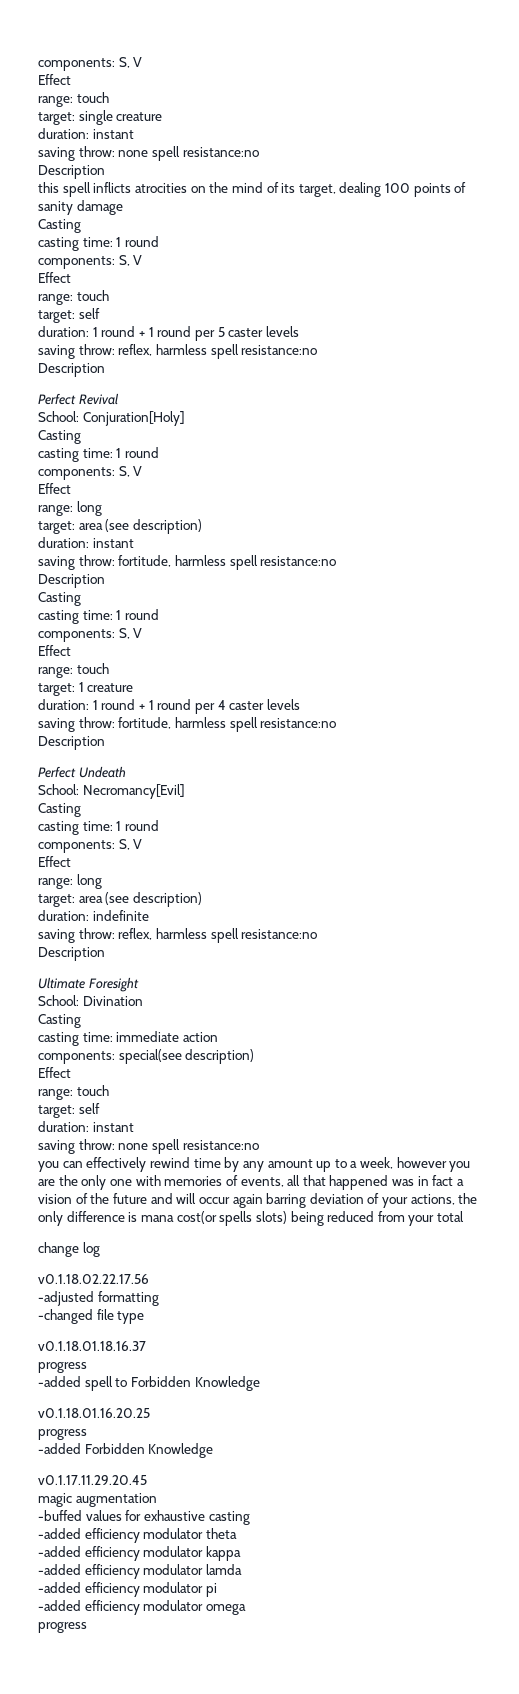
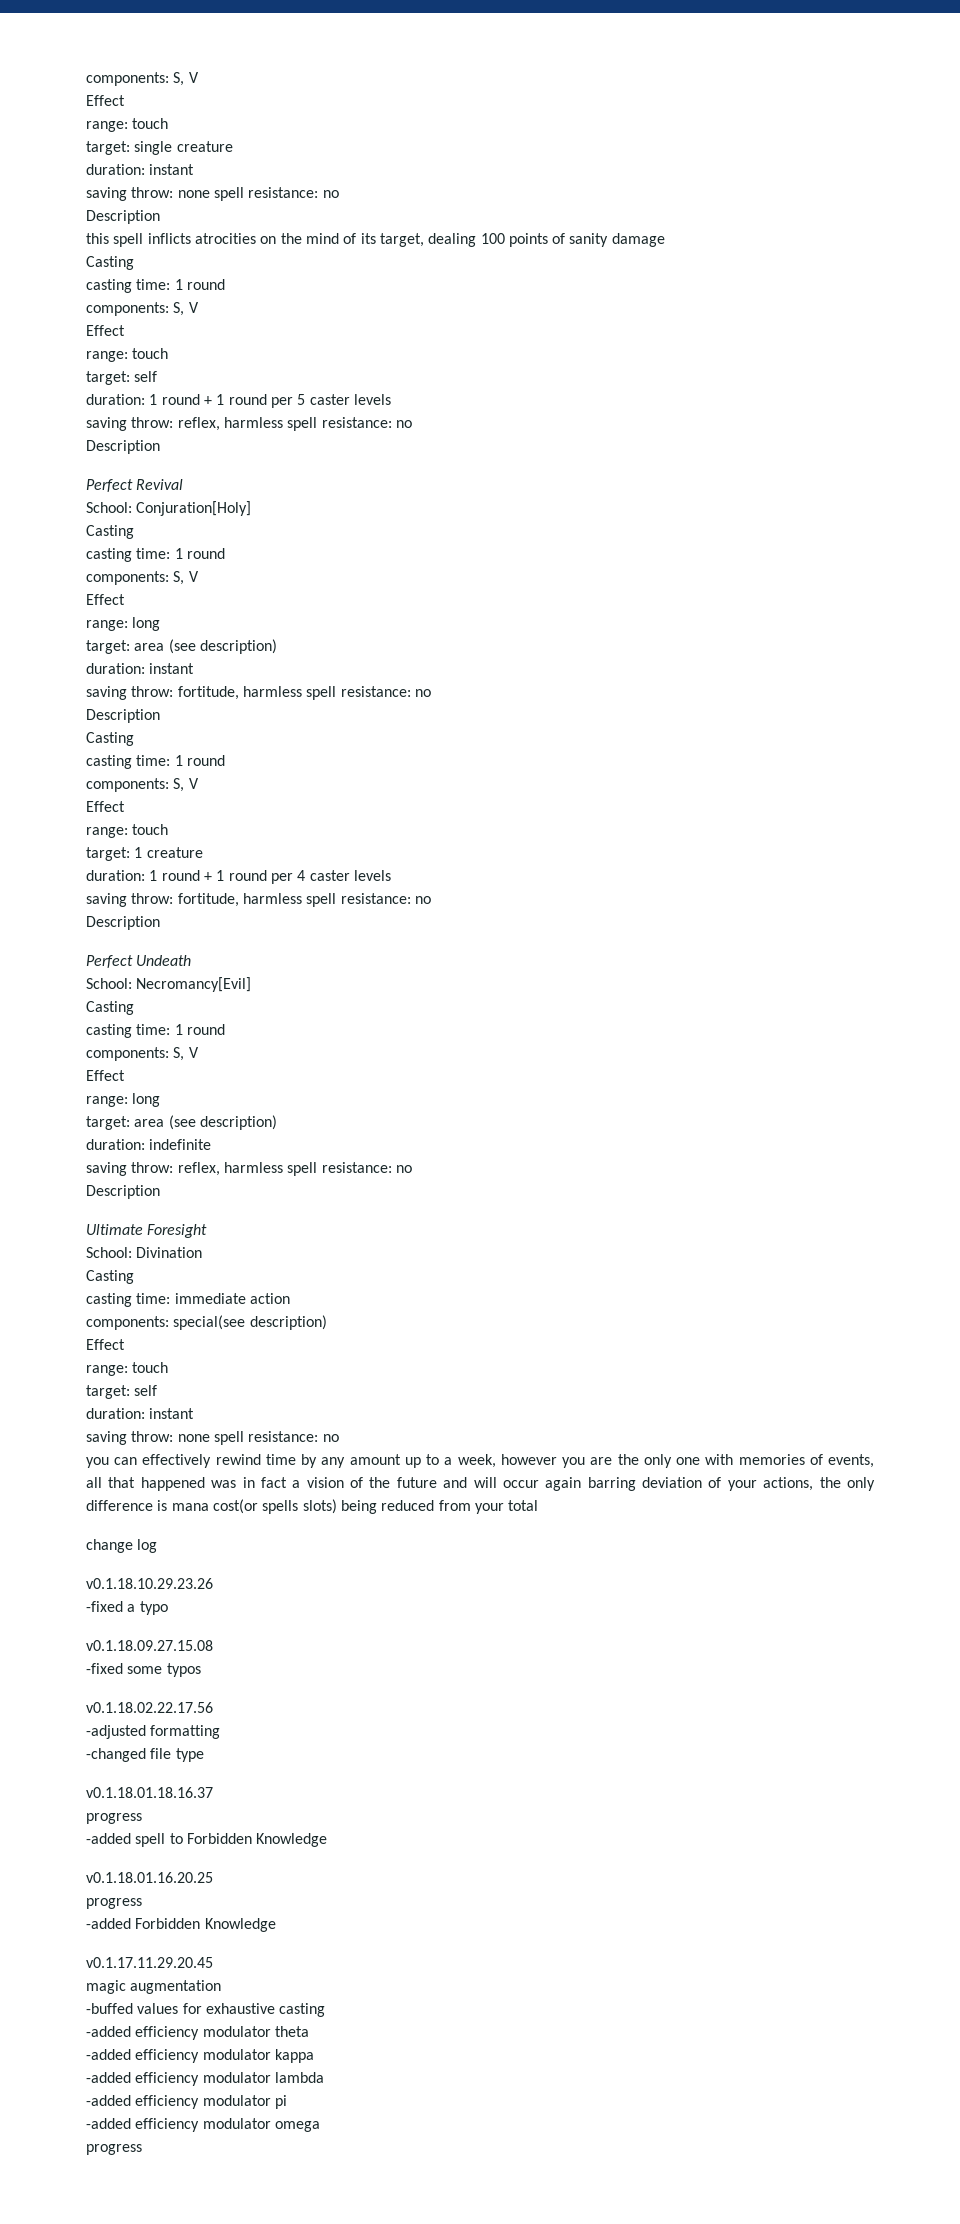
[182,147,259,157] resistance:no -> [248,187,339,198] resistance: no
[241,345,318,355] resistance:no -> [321,417,412,428] resistance: no
[260,556,337,566] resistance:no -> [340,686,431,697] resistance: no
[260,718,337,728] resistance:no -> [340,893,431,904] resistance: no
[241,929,318,939] resistance:no -> [321,1162,412,1173] resistance: no
[182,1140,259,1150] resistance:no -> [248,1431,339,1442] resistance: no
(100, 1249) none -> [86,1578,213,1589] [86,1601,168,1615] [86,1640,213,1651] [86,1663,201,1677] // v0.1.18.10.29.23.26 // -fixed a typo // v0.1.18.09.27.15.08 // -fixed some typos
[205,1564,242,1575] lamda -> [274,2072,324,2083] lambda

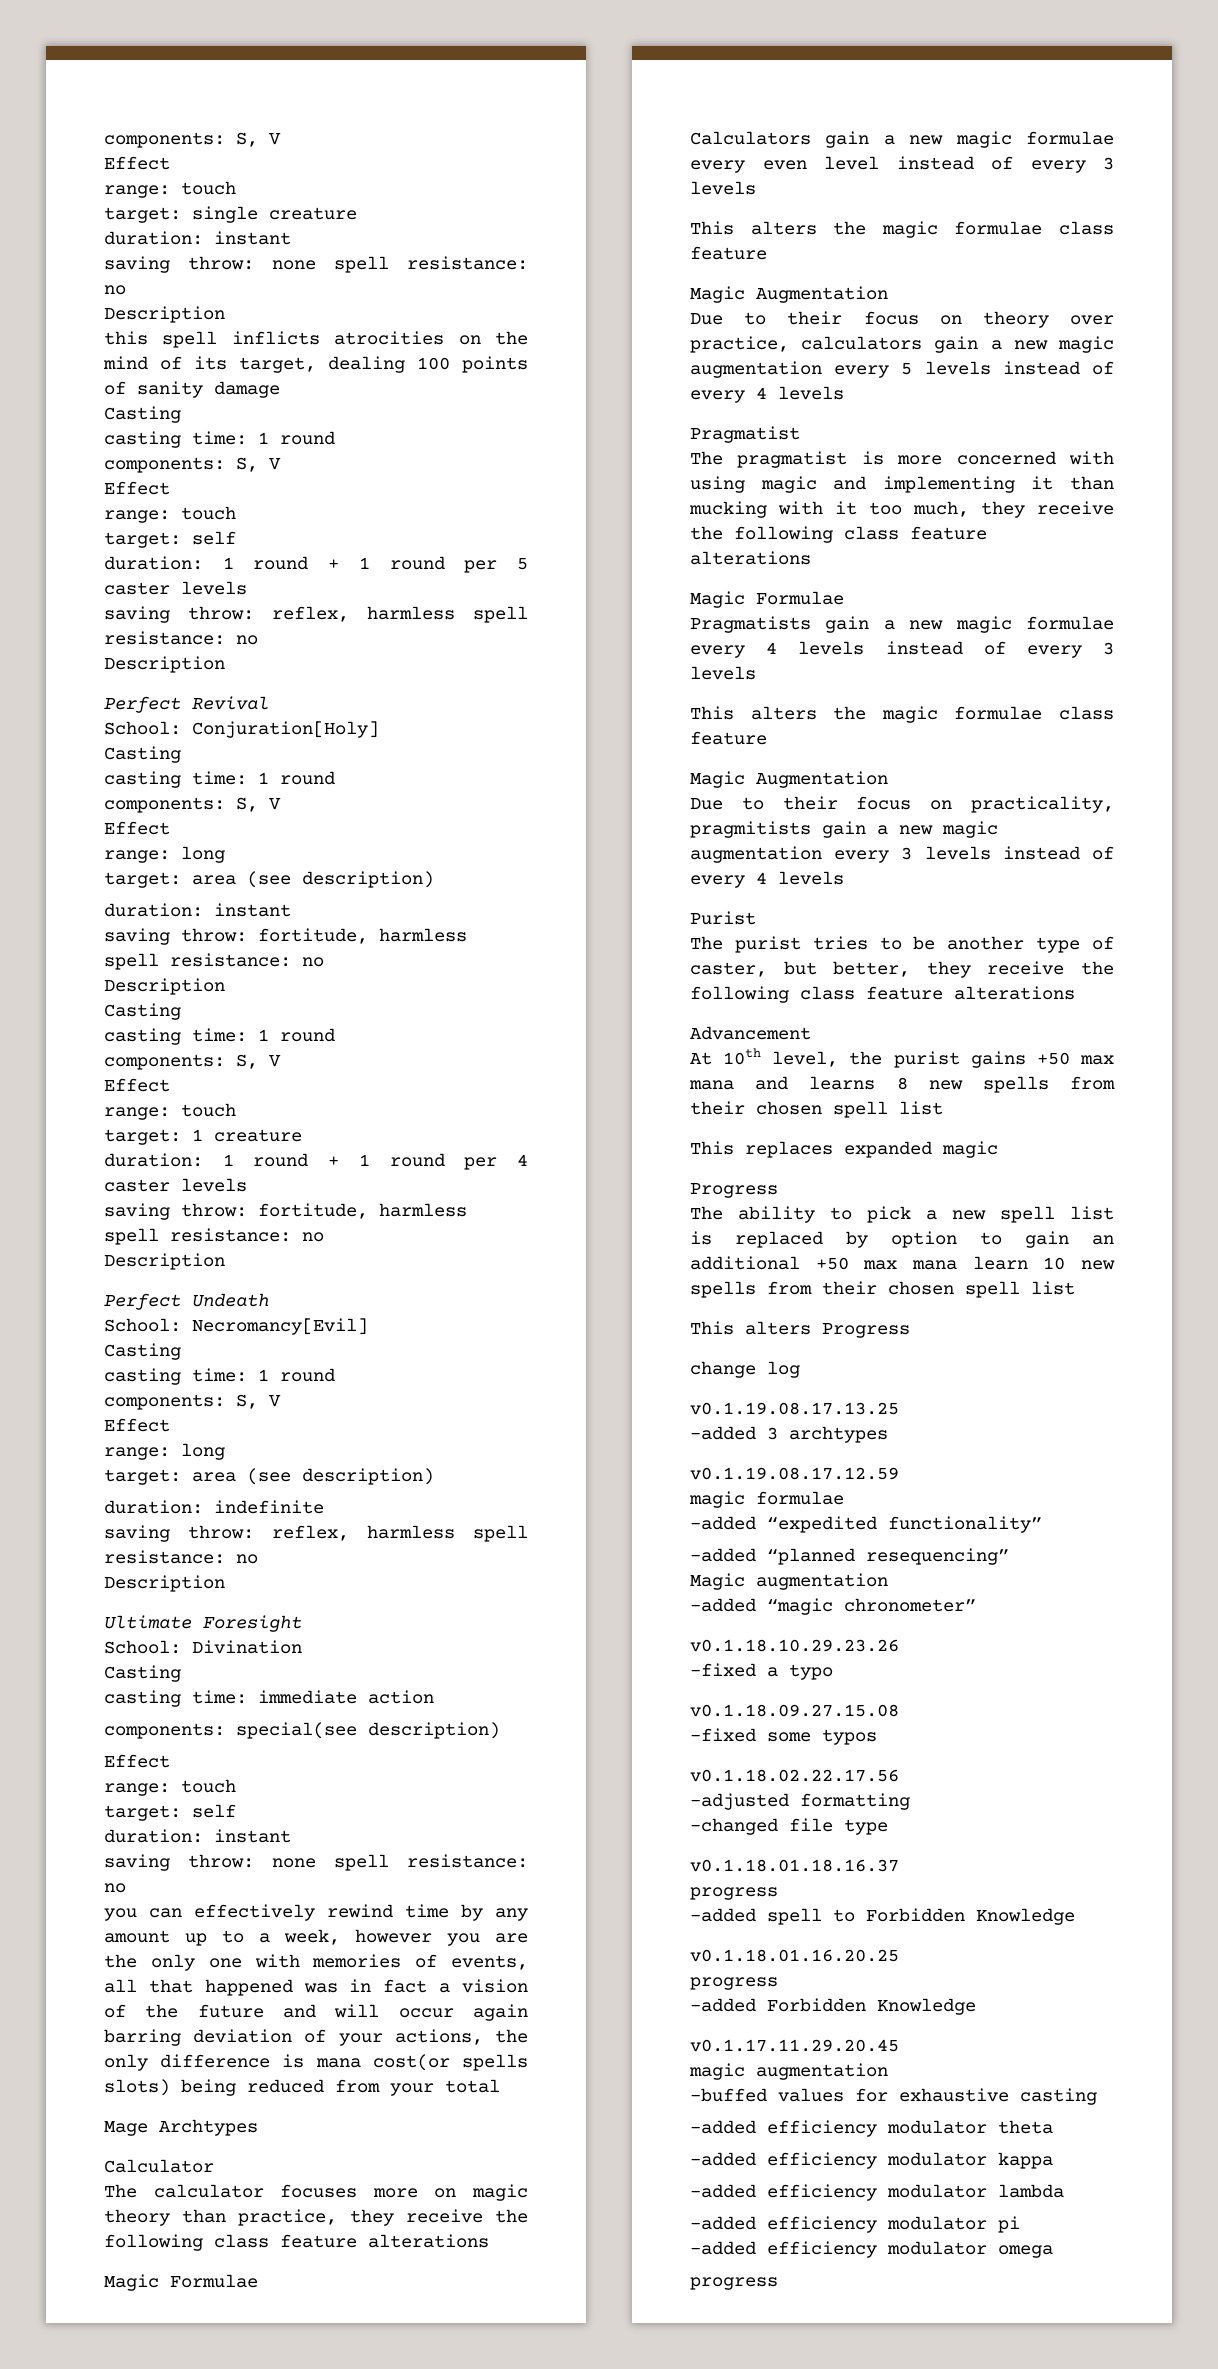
[86,1539,158,1553] change log -> [104,2119,258,2136] [104,2159,214,2173] [104,2184,528,2201] [104,2209,528,2226] [104,2234,489,2251] [104,2274,258,2291] [690,131,1114,148] [690,156,1114,173] [690,181,756,195] [690,221,1114,238] [690,246,767,260] [690,286,888,303] [690,311,1114,328] [690,336,1114,353] [690,361,1114,378] [690,386,844,403] [690,426,800,443] [690,451,1114,468] [690,476,1114,493] [689,501,1114,518] [690,526,987,543] [690,551,811,565] [690,591,844,608] [690,616,1114,633] [690,641,1114,658] [690,666,756,680] [690,706,1114,723] [690,731,767,745] [690,771,888,788] [690,796,1114,813] [690,821,998,838] [690,846,1114,863] [690,871,844,888] [690,911,756,925] [690,936,1114,953] [690,961,1114,978] [690,986,1075,1003] [690,1026,811,1040] [690,1048,1114,1068] [689,1076,1115,1093] [690,1101,943,1118] [690,1141,998,1158] [690,1183,778,1198] [690,1206,1114,1223] [690,1231,1114,1248] [690,1256,1115,1270] [690,1281,1075,1298] [690,1321,910,1338] [690,1361,800,1378] [690,1402,899,1415] [690,1426,888,1443] [690,1467,899,1480] [689,1491,844,1508] [690,1516,1042,1533] [690,1548,1009,1565] [690,1573,888,1590] [690,1598,976,1615] Mage Archtypes // Calculator // The calculator focuses more on magic theory than practice, they receive the following class feature alterations // Magic Formulae // Calculators gain a new magic formulae every even level instead of every 3 levels // This alters the magic formulae class feature // Magic Augmentation // Due to their focus on theory over practice, calculators gain a new magic augmentation every 5 levels instead of every 4 levels // Pragmatist // The pragmatist is more concerned with using magic and implementing it than mucking with it too much, they receive the following class feature alterations // Magic Formulae // Pragmatists gain a new magic formulae every 4 levels instead of every 3 levels // This alters the magic formulae class feature // Magic Augmentation // Due to their focus on practicality, pragmitists gain a new magic augmentation every 3 levels instead of every 4 levels // Purist // The purist tries to be another type of caster, but better, they receive the following class feature alterations // Advancement // At 10th level, the purist gains +50 max mana and learns 8 new spells from their chosen spell list // This replaces expanded magic // Progress // The ability to pick a new spell list is replaced by option to gain an additional +50 max mana learn 10 new spells from their chosen spell list // This alters Progress // change log // v0.1.19.08.17.13.25 // -added 3 archtypes // v0.1.19.08.17.12.59 // magic formulae // -added “expedited functionality” // -added “planned resequencing” // Magic augmentation // -added “magic chronometer”

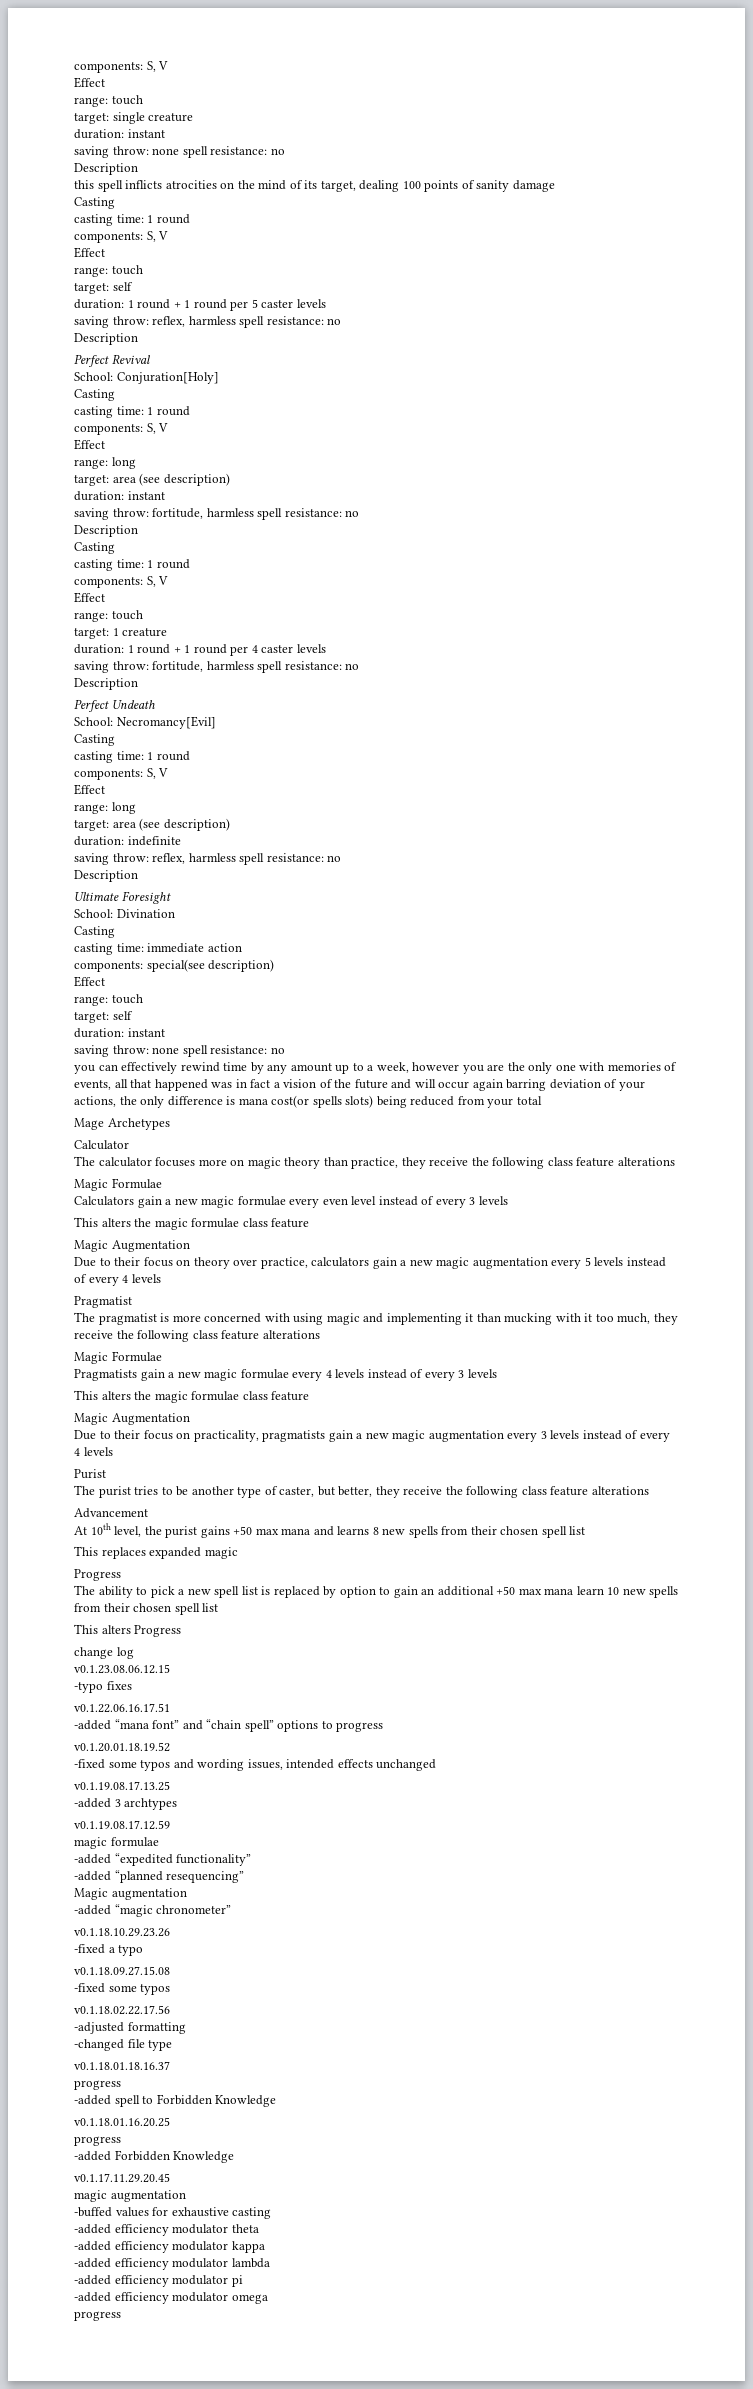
[159,2119,258,2136] Archtypes -> [107,1118,170,1130] Archetypes
[690,821,811,838] pragmitists -> [262,1430,326,1442] pragmatists
(800, 1369) none -> [74,1664,170,1674] [74,1681,132,1693] [74,1703,170,1713] [74,1719,384,1732] [74,1742,170,1752] [74,1759,437,1771] // v0.1.23.08.06.12.15 // -typo fixes // v0.1.22.06.16.17.51 // -added “mana font” and “chain spell” options to progress // v0.1.20.01.18.19.52 // -fixed some typos and wording issues, intended effects unchanged

